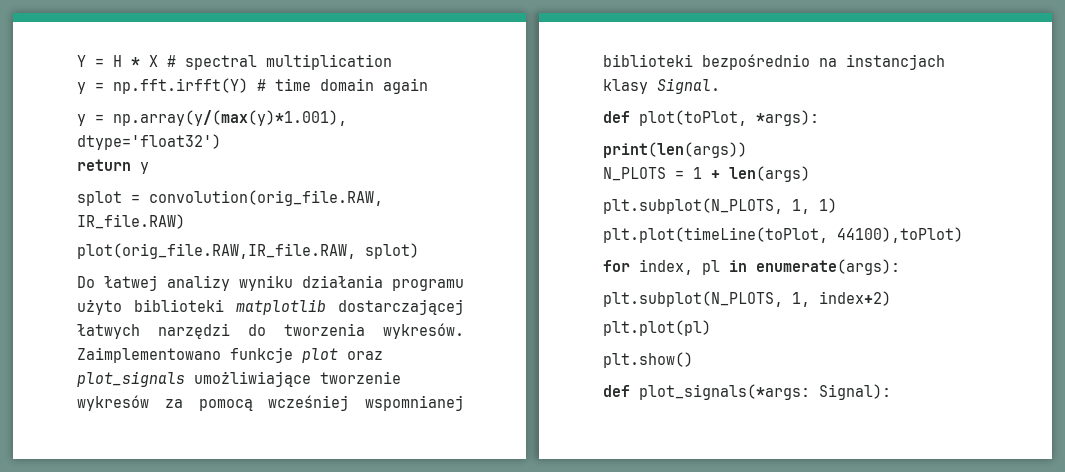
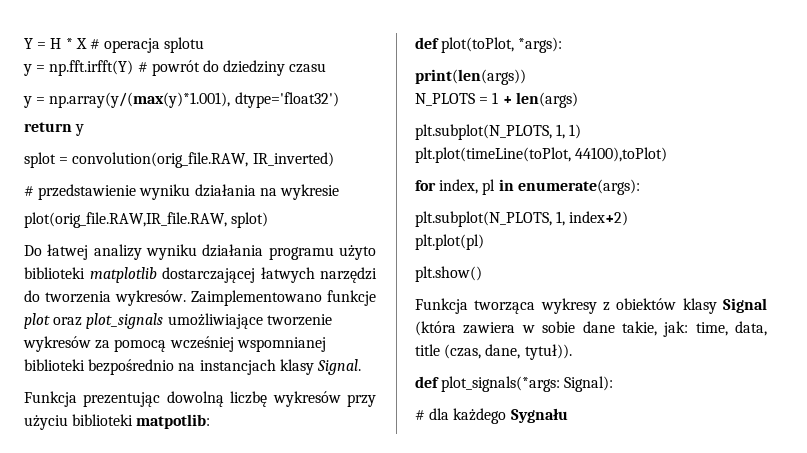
[185,54,392,70] spectral multiplication -> [104,37,205,53] operacja splotu
[275,78,428,94] time domain again -> [151,60,327,76] powrót do dziedziny czasu
[77,214,185,229] IR_file.RAW) -> [252,152,334,167] [24,184,339,200] IR_inverted) // # przedstawienie wyniku działania na wykresie
(720, 86) none -> [24,391,376,407] [24,414,211,430] // Funkcja prezentując dowolną liczbę wykresów przy użyciu biblioteki matpotlib:
(693, 360) none -> [415,298,767,314] [415,321,767,337] [415,344,572,360] // Funkcja tworząca wykresy z obiektów klasy Signal (która zawiera w sobie dane takie, jak: time, data, title (czas, dane, tytuł)).
(891, 392) none -> [415,408,568,424] // # dla każdego Sygnału

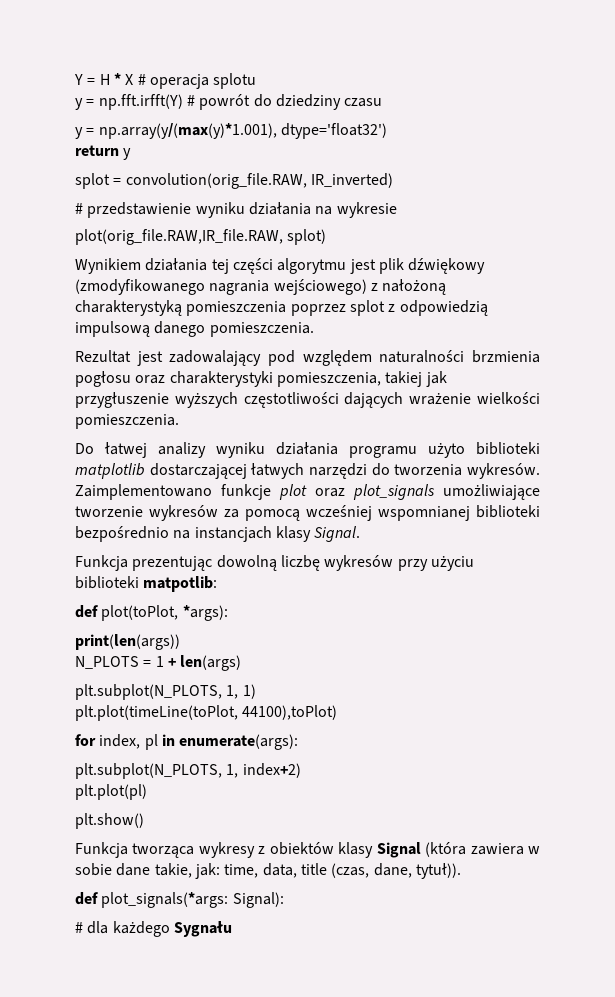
(269, 220) none -> [75,258,486,274] [75,279,447,295] [75,300,488,316] [75,321,314,337] [75,350,541,366] [75,371,447,387] [75,392,540,408] [75,414,179,429] // Wynikiem działania tej części algorytmu jest plik dźwiękowy (zmodyfikowanego nagrania wejściowego) z nałożoną charakterystyką pomieszczenia poprzez splot z odpowiedzią impulsową danego pomieszczenia. // Rezultat jest zadowalający pod względem naturalności brzmienia pogłosu oraz charakterystyki pomieszczenia, takiej jak przygłuszenie wyższych częstotliwości dających wrażenie wielkości pomieszczenia.

